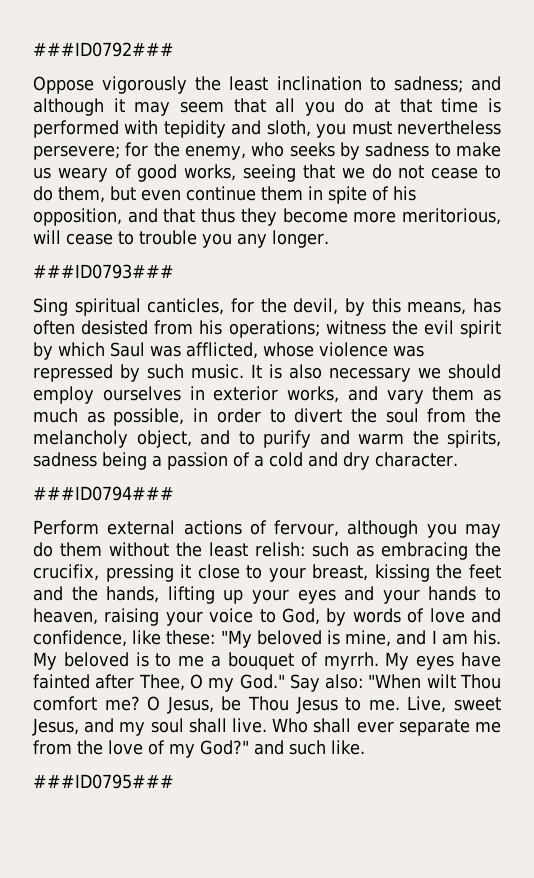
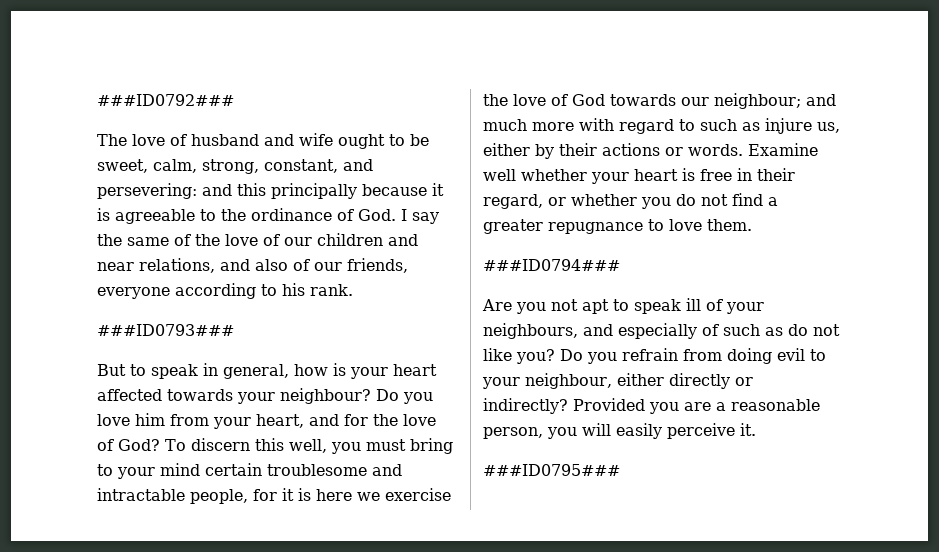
[33,76,502,94] [33,98,501,116] [33,120,501,138] [33,142,501,160] [33,164,501,182] [33,186,416,204] [33,208,501,226] [33,230,329,248] [33,264,174,279] [33,298,502,316] [33,320,501,338] [33,342,424,360] [33,364,501,382] [33,386,501,404] [33,408,501,426] [33,430,501,448] [33,452,458,470] [33,486,174,501] [33,520,501,538] [33,542,501,560] [33,564,501,582] [33,586,502,604] [33,608,501,626] [33,630,501,648] [33,652,501,670] [33,674,502,692] [33,696,502,714] [32,718,501,736] [33,740,365,758] Oppose vigorously the least inclination to sadness; and although it may seem that all you do at that time is performed with tepidity and sloth, you must nevertheless persevere; for the enemy, who seeks by sadness to make us weary of good works, seeing that we do not cease to do them, but even continue them in spite of his opposition, and that thus they become more meritorious, will cease to trouble you any longer. // ###ID0793### // Sing spiritual canticles, for the devil, by this means, has often desisted from his operations; witness the evil spirit by which Saul was afflicted, whose violence was repressed by such music. It is also necessary we should employ ourselves in exterior works, and vary them as much as possible, in order to divert the soul from the melancholy object, and to purify and warm the spirits, sadness being a passion of a cold and dry character. // ###ID0794### // Perform external actions of fervour, although you may do them without the least relish: such as embracing the crucifix, pressing it close to your breast, kissing the feet and the hands, lifting up your eyes and your hands to heaven, raising your voice to God, by words of love and confidence, like these: "My beloved is mine, and I am his. My beloved is to me a bouquet of myrrh. My eyes have fainted after Thee, O my God." Say also: "When wilt Thou comfort me? O Jesus, be Thou Jesus to me. Live, sweet Jesus, and my soul shall live. Who shall ever separate me from the love of my God?" and such like. -> [97,133,429,149] [97,159,373,174] [97,183,444,199] [97,208,439,224] [97,233,418,246] [97,258,408,273] [97,283,353,299] [97,324,234,336] [97,363,437,379] [97,388,433,404] [97,413,436,429] [97,438,453,454] [97,463,402,479] [97,488,451,504] [483,93,836,109] [483,118,840,134] [483,143,818,159] [483,168,795,184] [483,193,778,209] [483,219,752,234] [483,259,620,271] [482,298,764,314] [483,323,840,339] [483,348,826,364] [482,373,753,389] [483,398,820,414] [483,423,756,439] The love of husband and wife ought to be sweet, calm, strong, constant, and persevering: and this principally because it is agreeable to the ordinance of God. I say the same of the love of our children and near relations, and also of our friends, everyone according to his rank. // ###ID0793### // But to speak in general, how is your heart affected towards your neighbour? Do you love him from your heart, and for the love of God? To discern this well, you must bring to your mind certain troublesome and intractable people, for it is here we exercise the love of God towards our neighbour; and much more with regard to such as injure us, either by their actions or words. Examine well whether your heart is free in their regard, or whether you do not find a greater repugnance to love them. // ###ID0794### // Are you not apt to speak ill of your neighbours, and especially of such as do not like you? Do you refrain from doing evil to your neighbour, either directly or indirectly? Provided you are a reasonable person, you will easily perceive it.

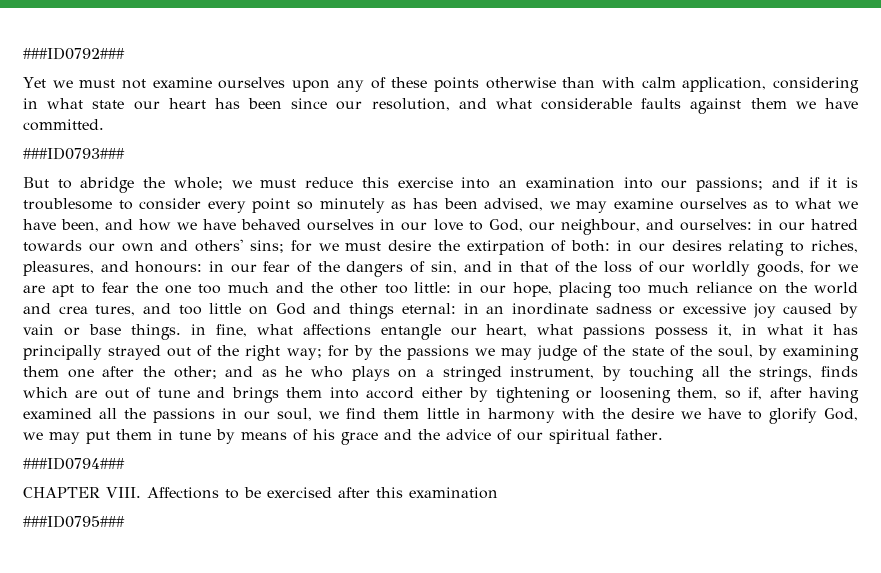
[97,133,429,149] [97,159,373,174] [97,183,444,199] [97,208,439,224] [97,233,418,246] [97,258,408,273] [97,283,353,299] [97,324,234,336] [97,363,437,379] [97,388,433,404] [97,413,436,429] [97,438,453,454] [97,463,402,479] [97,488,451,504] [483,93,836,109] [483,118,840,134] [483,143,818,159] [483,168,795,184] [483,193,778,209] [483,219,752,234] [483,259,620,271] [482,298,764,314] [483,323,840,339] [483,348,826,364] [482,373,753,389] [483,398,820,414] [483,423,756,439] The love of husband and wife ought to be sweet, calm, strong, constant, and persevering: and this principally because it is agreeable to the ordinance of God. I say the same of the love of our children and near relations, and also of our friends, everyone according to his rank. // ###ID0793### // But to speak in general, how is your heart affected towards your neighbour? Do you love him from your heart, and for the love of God? To discern this well, you must bring to your mind certain troublesome and intractable people, for it is here we exercise the love of God towards our neighbour; and much more with regard to such as injure us, either by their actions or words. Examine well whether your heart is free in their regard, or whether you do not find a greater repugnance to love them. // ###ID0794### // Are you not apt to speak ill of your neighbours, and especially of such as do not like you? Do you refrain from doing evil to your neighbour, either directly or indirectly? Provided you are a reasonable person, you will easily perceive it. -> [23,77,859,93] [23,98,858,114] [23,119,104,131] [23,147,125,160] [23,177,858,193] [23,198,858,213] [23,219,858,235] [23,239,858,256] [23,261,858,277] [23,282,859,298] [23,303,859,319] [23,324,859,340] [23,345,859,361] [23,366,859,382] [23,387,860,403] [23,408,858,424] [23,429,663,445] [23,457,125,470] [23,487,498,499] Yet we must not examine ourselves upon any of these points otherwise than with calm application, considering in what state our heart has been since our resolution, and what considerable faults against them we have committed. // ###ID0793### // But to abridge the whole; we must reduce this exercise into an examination into our passions; and if it is troublesome to consider every point so minutely as has been advised, we may examine ourselves as to what we have been, and how we have behaved ourselves in our love to God, our neighbour, and ourselves: in our hatred towards our own and others' sins; for we must desire the extirpation of both: in our desires relating to riches, pleasures, and honours: in our fear of the dangers of sin, and in that of the loss of our worldly goods, for we are apt to fear the one too much and the other too little: in our hope, placing too much reliance on the world and crea tures, and too little on God and things eternal: in an inordinate sadness or excessive joy caused by vain or base things. in fine, what affections entangle our heart, what passions possess it, in what it has principally strayed out of the right way; for by the passions we may judge of the state of the soul, by examining them one after the other; and as he who plays on a stringed instrument, by touching all the strings, finds which are out of tune and brings them into accord either by tightening or loosening them, so if, after having examined all the passions in our soul, we find them little in harmony with the desire we have to glorify God, we may put them in tune by means of his grace and the advice of our spiritual father. // ###ID0794### // CHAPTER VIII. Affections to be exercised after this examination

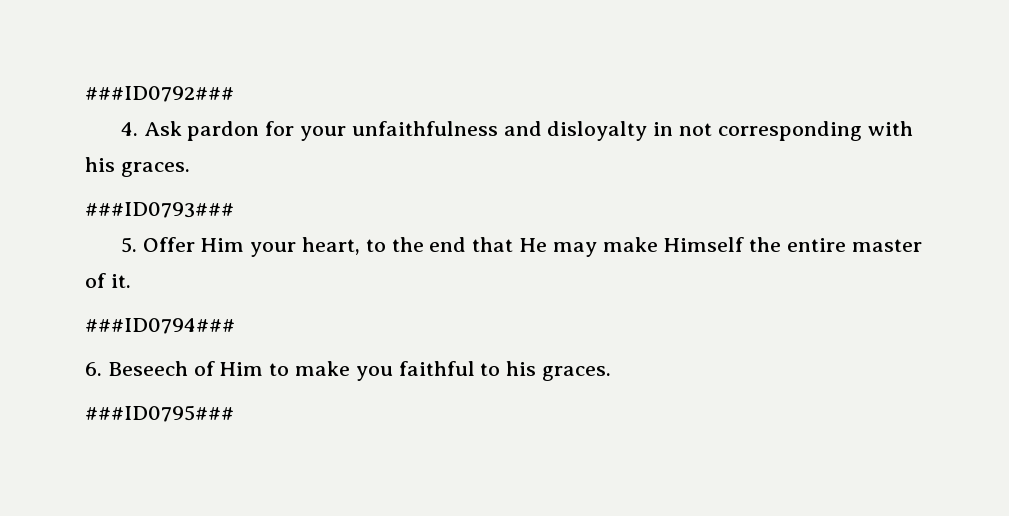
[23,77,859,93] [23,98,858,114] [23,119,104,131] [23,147,125,160] [23,177,858,193] [23,198,858,213] [23,219,858,235] [23,239,858,256] [23,261,858,277] [23,282,859,298] [23,303,859,319] [23,324,859,340] [23,345,859,361] [23,366,859,382] [23,387,860,403] [23,408,858,424] [23,429,663,445] [23,457,125,470] [23,487,498,499] Yet we must not examine ourselves upon any of these points otherwise than with calm application, considering in what state our heart has been since our resolution, and what considerable faults against them we have committed. // ###ID0793### // But to abridge the whole; we must reduce this exercise into an examination into our passions; and if it is troublesome to consider every point so minutely as has been advised, we may examine ourselves as to what we have been, and how we have behaved ourselves in our love to God, our neighbour, and ourselves: in our hatred towards our own and others' sins; for we must desire the extirpation of both: in our desires relating to riches, pleasures, and honours: in our fear of the dangers of sin, and in that of the loss of our worldly goods, for we are apt to fear the one too much and the other too little: in our hope, placing too much reliance on the world and crea tures, and too little on God and things eternal: in an inordinate sadness or excessive joy caused by vain or base things. in fine, what affections entangle our heart, what passions possess it, in what it has principally strayed out of the right way; for by the passions we may judge of the state of the soul, by examining them one after the other; and as he who plays on a stringed instrument, by touching all the strings, finds which are out of tune and brings them into accord either by tightening or loosening them, so if, after having examined all the passions in our soul, we find them little in harmony with the desire we have to glorify God, we may put them in tune by means of his grace and the advice of our spiritual father. // ###ID0794### // CHAPTER VIII. Affections to be exercised after this examination -> [120,121,913,141] [85,157,190,177] [85,202,234,218] [120,237,922,257] [85,273,131,288] [85,318,235,334] [85,361,612,381] 4. Ask pardon for your unfaithfulness and disloyalty in not corresponding with his graces. // ###ID0793### // 5. Offer Him your heart, to the end that He may make Himself the entire master of it. // ###ID0794### // 6. Beseech of Him to make you faithful to his graces.

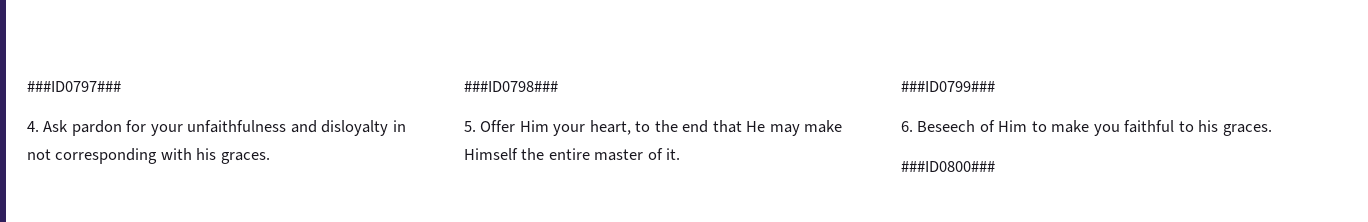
[85,86,234,102] ###ID0792### -> [27,81,121,92] ###ID0797###
[85,202,234,218] ###ID0793### -> [464,81,558,92] ###ID0798###
[85,318,235,334] ###ID0794### -> [901,81,995,92] ###ID0799###
[85,405,234,422] ###ID0795### -> [901,161,995,172] ###ID0800###

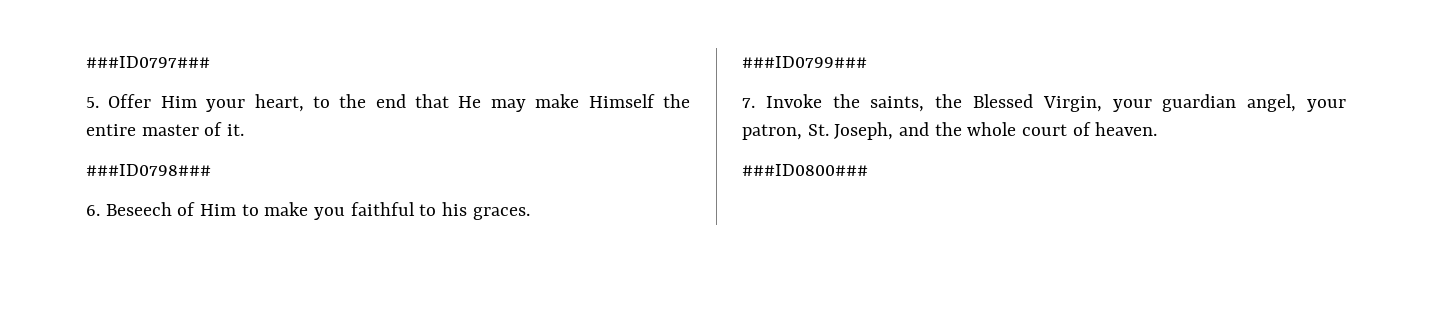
[27,120,406,136] [27,148,270,164] [464,81,558,92] // 4. Ask pardon for your unfaithfulness and disloyalty in not corresponding with his graces. // ###ID0798### -> (210, 62) none
[901,81,995,92] ###ID0799### -> [86,164,211,176] ###ID0798###
(1272, 130) none -> [742,56,867,68] [742,94,1346,112] [742,122,1158,140] // ###ID0799### // 7. Invoke the saints, the Blessed Virgin, your guardian angel, your patron, St. Joseph, and the whole court of heaven.

